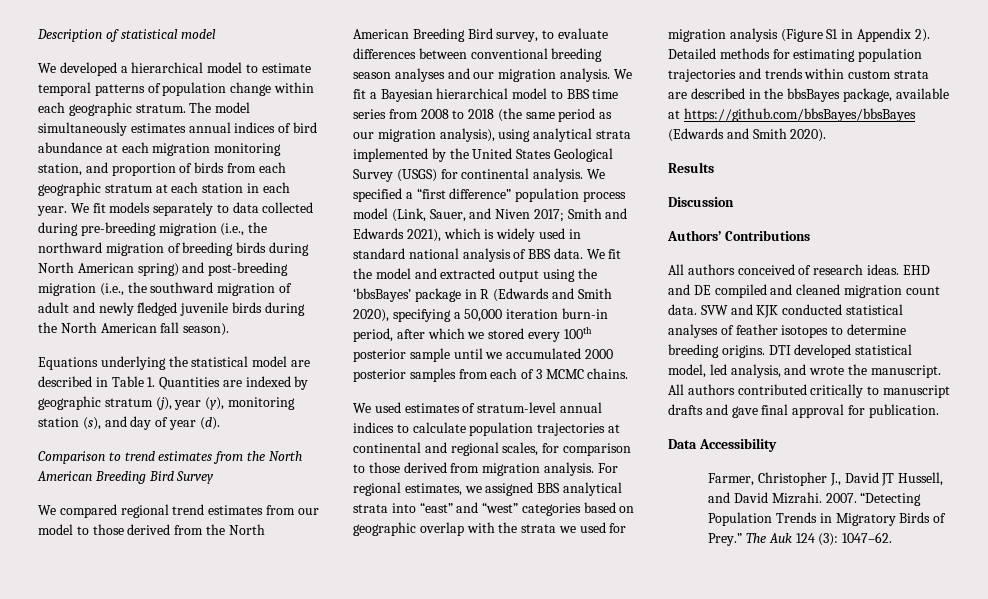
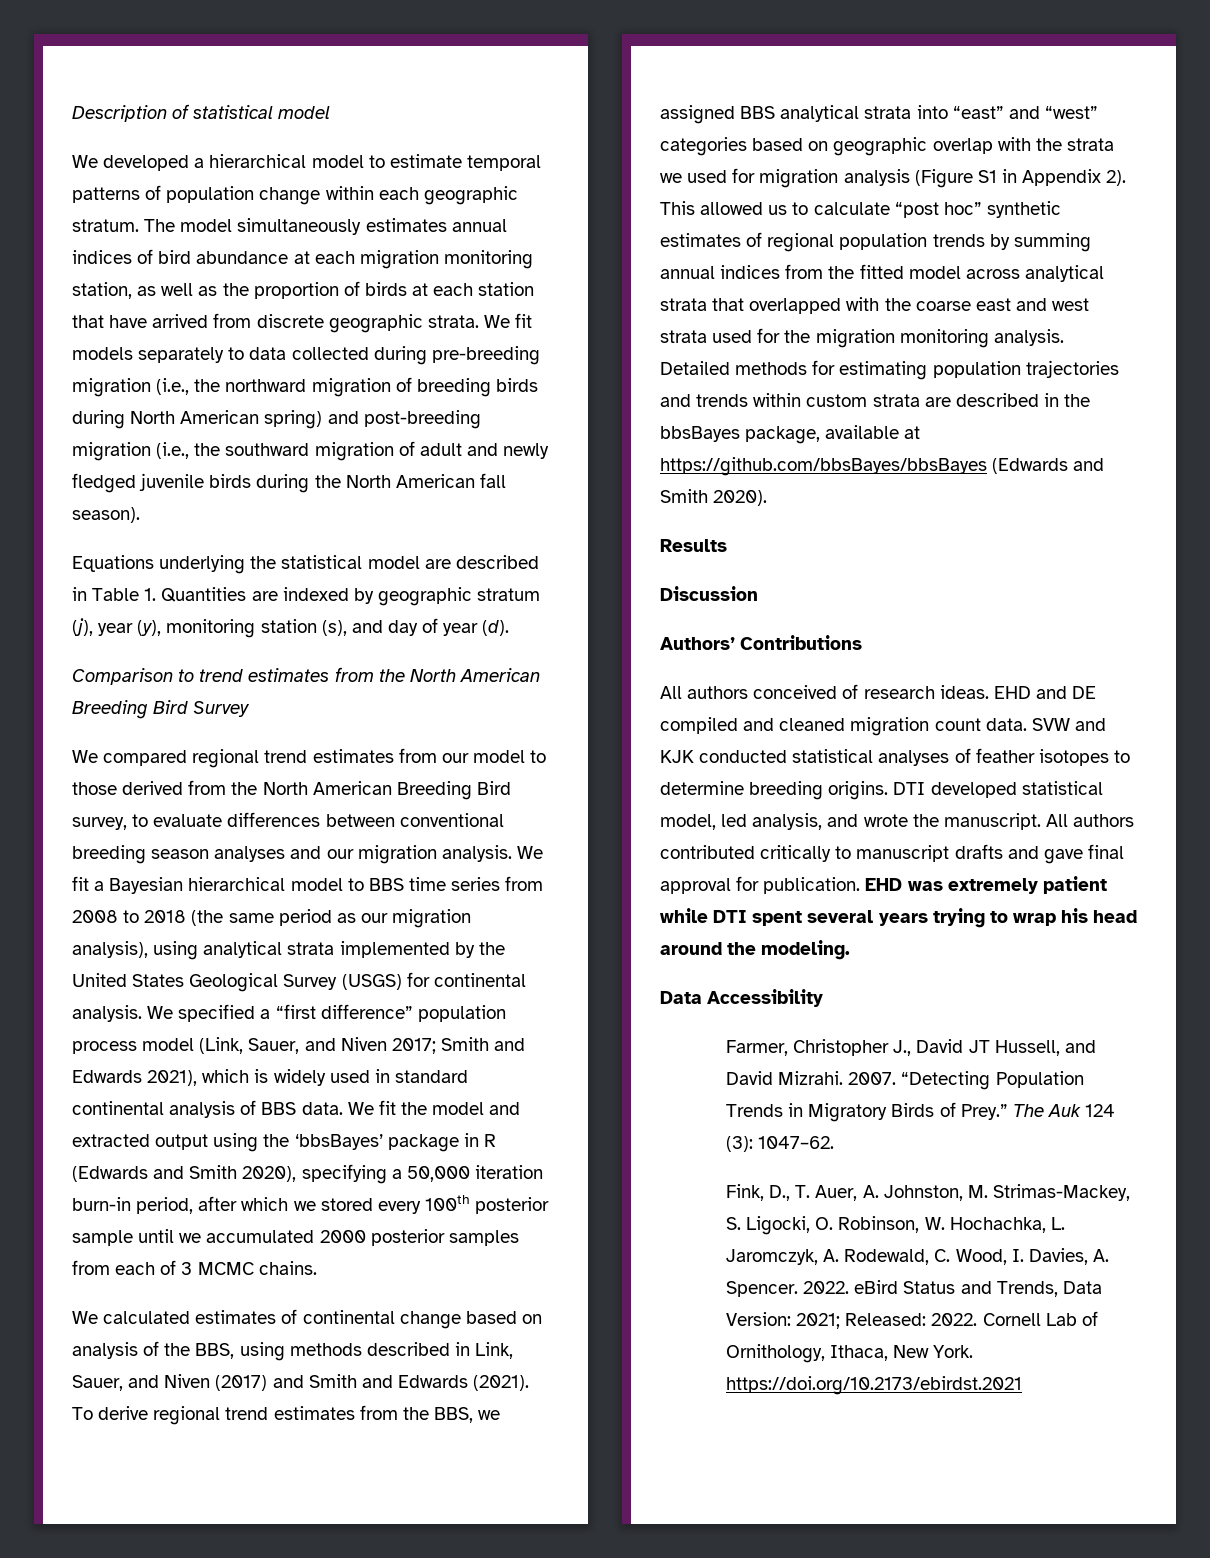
[85,162,286,176] [38,182,290,196] [37,206,67,216] and proportion of birds from each geographic stratum at each station in each year. -> [137,281,535,299] [72,313,479,333] as well as the proportion of birds at each station that have arrived from discrete geographic strata.
[408,248,459,259] national -> [72,1101,164,1115] continental
[374,402,602,413] [353,422,620,436] [353,442,631,456] [353,462,618,476] [353,482,462,496] used estimates of stratum-level annual indices to calculate population trajectories at continental and regional scales, for comparison to those derived from migration analysis. For regional estimates, -> [103,1309,542,1329] [72,1341,514,1361] [72,1374,530,1391] [72,1405,473,1425] calculated estimates of continental change based on analysis of the BBS, using methods described in Link, Sauer, and Niven (2017) and Smith and Edwards (2021). To derive regional trend estimates from the BBS,
(930, 35) none -> [660,201,1061,218] [660,232,1091,252] [660,264,1104,282] [660,297,1090,314] [660,328,1064,348] This allowed us to calculate “post hoc” synthetic estimates of regional population trends by summing annual indices from the fitted model across analytical strata that overlapped with the coarse east and west strata used for the migration monitoring analysis.
(939, 411) none -> [865,876,1107,894] [660,908,1138,928] [660,940,851,960] EHD was extremely patient while DTI spent several years trying to wrap his head around the modeling.
(893, 537) none -> [726,1184,1131,1201] [726,1216,1065,1235] [726,1248,1110,1265] [726,1280,1102,1297] [726,1311,1098,1329] [726,1344,974,1363] [726,1376,1023,1395] // Fink, D., T. Auer, A. Johnston, M. Strimas-Mackey, S. Ligocki, O. Robinson, W. Hochachka, L. Jaromczyk, A. Rodewald, C. Wood, I. Davies, A. Spencer. 2022. eBird Status and Trends, Data Version: 2021; Released: 2022. Cornell Lab of Ornithology, Ithaca, New York. https://doi.org/10.2173/ebirdst.2021

